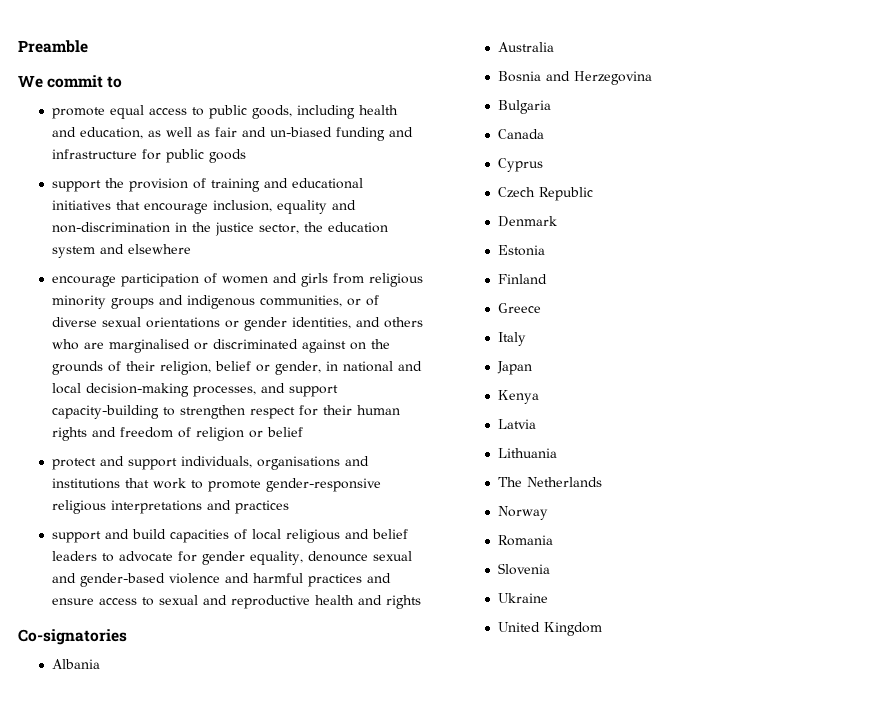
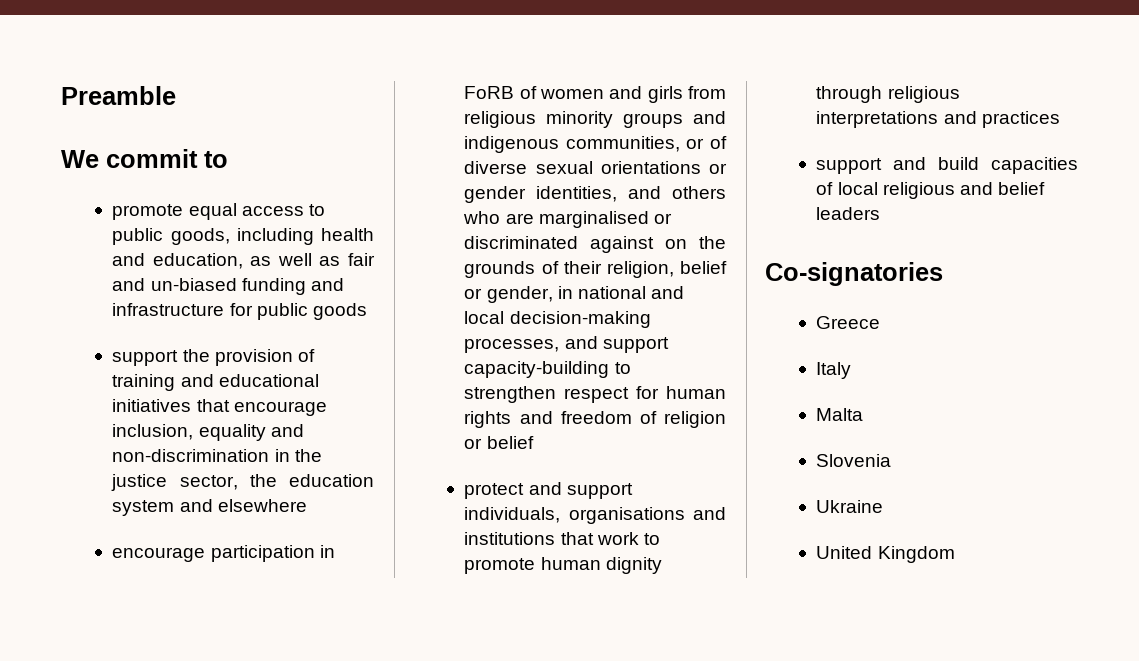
(199, 280) none -> [319,545,335,558] [464,86,515,99] in FoRB
[322,405,352,415] their -> (660, 392) none
[265,478,381,492] gender-responsive -> [540,557,662,574] [816,86,883,103] human dignity through
[101,551,412,565] [51,573,391,587] [51,595,421,609] [18,629,127,645] [51,659,100,669] [497,42,554,52] [497,71,652,85] [497,100,551,114] [497,129,544,139] [497,158,543,172] [497,187,593,201] [497,216,557,227] [497,245,545,256] [497,274,547,284] [497,303,541,313] [497,332,526,346] [496,361,532,375] [497,390,539,404] [497,419,536,429] [497,448,557,458] [497,477,602,487] [497,506,548,520] [497,535,553,546] to advocate for gender equality, denounce sexual and gender-based violence and harmful practices and ensure access to sexual and reproductive health and rights // Co-signatories // Albania // Australia // Bosnia and Herzegovina // Bulgaria // Canada // Cyprus // Czech Republic // Denmark // Estonia // Finland // Greece // Italy // Japan // Kenya // Latvia // Lithuania // The Netherlands // Norway // Romania -> [765,262,943,286] [816,316,881,329] [816,362,852,379] [816,408,864,421] // Co-signatories // Greece // Italy // Malta

